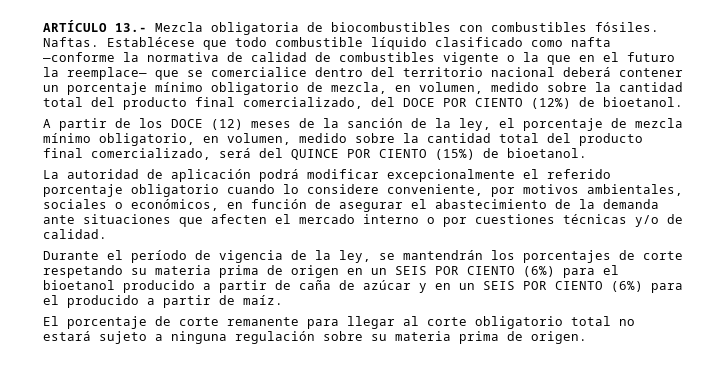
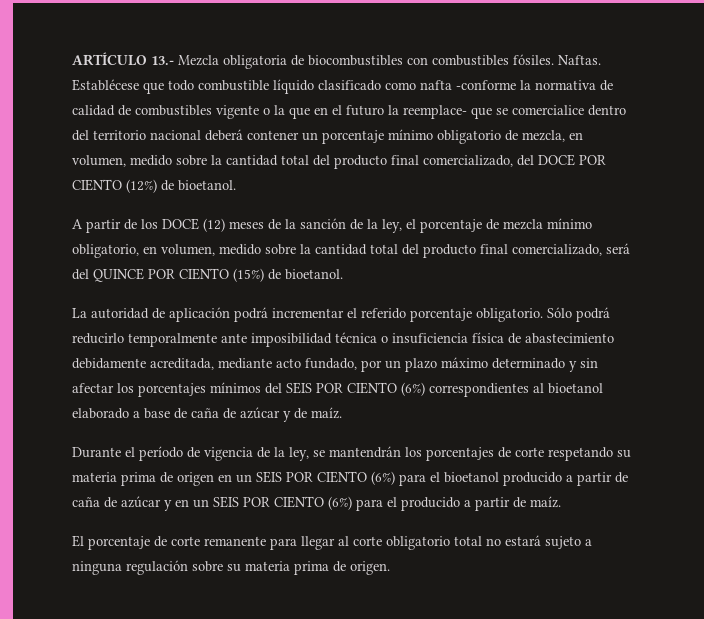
[43,52,115,62] —conforme -> [456,80,516,90] -conforme
[67,67,147,80] reemplace— -> [403,105,467,119] reemplace-
[307,169,515,182] modificar excepcionalmente -> [272,308,344,318] incrementar
[131,184,683,197] [43,199,659,212] [43,214,683,227] [43,229,107,239] obligatorio cuando lo considere conveniente, por motivos ambientales, sociales o económicos, en función de asegurar el abastecimiento de la demanda ante situaciones que afecten el mercado interno o por cuestiones técnicas y/o de calidad. -> [476,307,610,322] [72,332,614,347] [72,357,598,372] [72,382,603,397] [72,407,342,422] obligatorio. Sólo podrá reducirlo temporalmente ante imposibilidad técnica o insuficiencia física de abastecimiento debidamente acreditada, mediante acto fundado, por un plazo máximo determinado y sin afectar los porcentajes mínimos del SEIS POR CIENTO (6%) correspondientes al bioetanol elaborado a base de caña de azúcar y de maíz.

